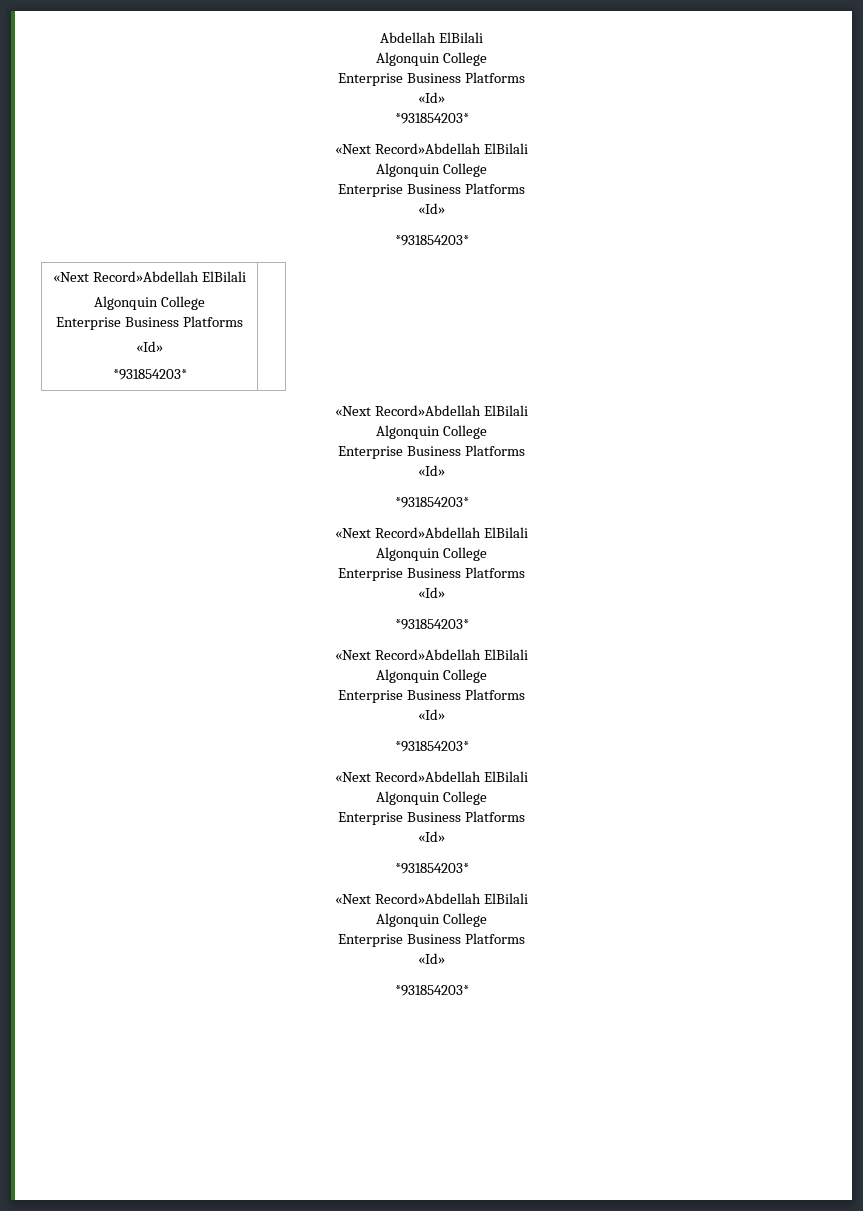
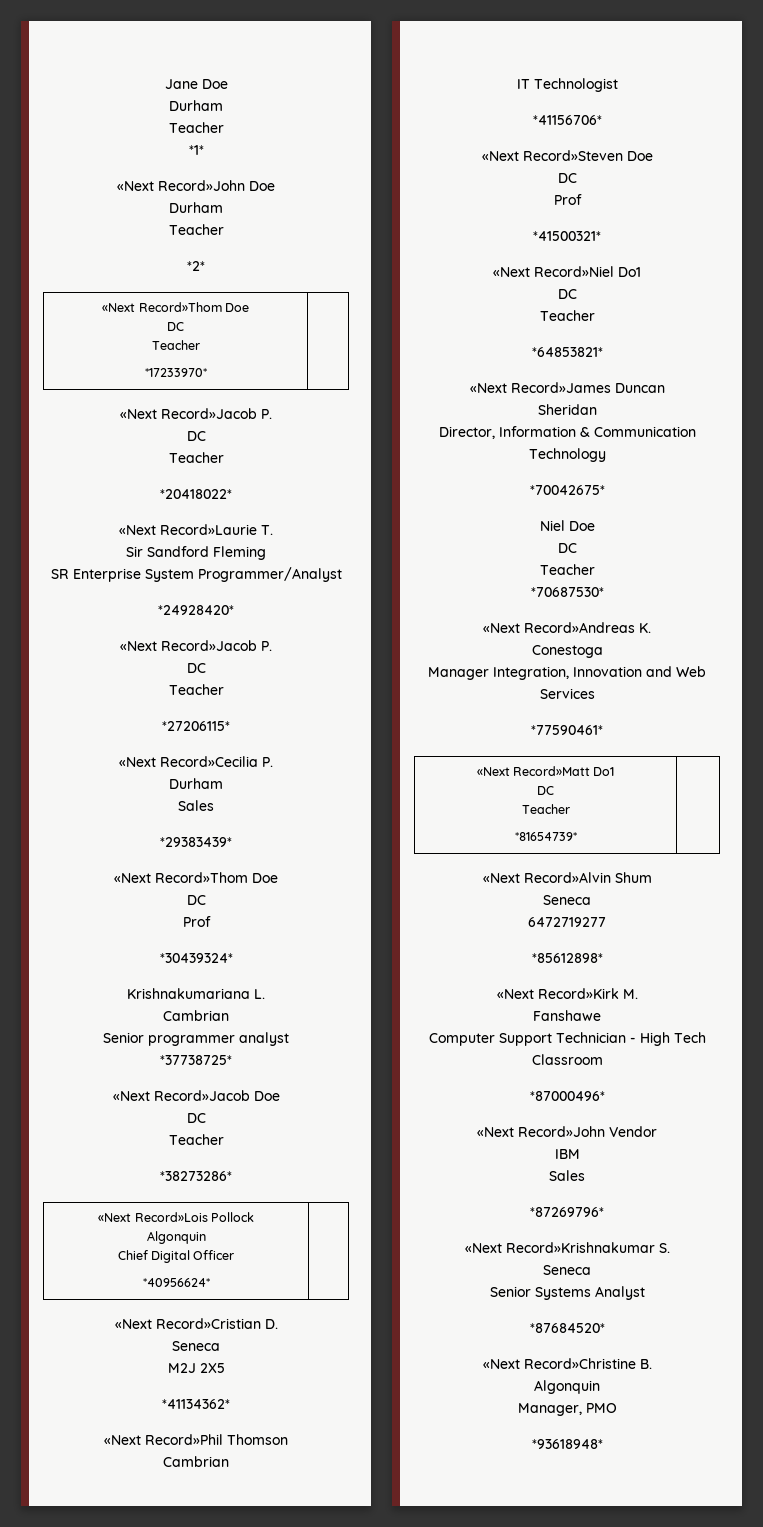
[380,32,483,43] [376,52,487,66] [338,72,525,86] [418,92,445,103] [394,113,469,124] [335,143,528,154] [376,163,487,177] [338,183,525,197] [418,203,445,214] [394,235,469,246] [53,271,246,282] [94,296,205,310] [56,316,243,330] [136,341,163,352] [112,369,187,380] [335,405,528,416] [376,425,487,439] [338,445,525,459] [418,465,445,476] [394,497,469,508] [335,527,528,538] [376,547,487,561] [338,567,525,581] [418,587,445,598] [394,619,469,630] [335,649,528,660] [376,669,487,683] [338,689,525,703] [418,709,445,720] [394,741,469,752] [335,771,528,782] [376,791,487,805] [338,811,525,825] [418,831,445,842] [394,863,469,874] [335,893,528,904] [376,913,487,927] [338,933,525,947] [418,953,445,964] [394,985,469,996] Abdellah ElBilali // Algonquin College // Enterprise Business Platforms // «Id» // *931854203* // «Next Record»Abdellah ElBilali // Algonquin College // Enterprise Business Platforms // «Id» // *931854203* // «Next Record»Abdellah ElBilali // Algonquin College // Enterprise Business Platforms // «Id» // *931854203* | // «Next Record»Abdellah ElBilali // Algonquin College // Enterprise Business Platforms // «Id» // *931854203* // «Next Record»Abdellah ElBilali // Algonquin College // Enterprise Business Platforms // «Id» // *931854203* // «Next Record»Abdellah ElBilali // Algonquin College // Enterprise Business Platforms // «Id» // *931854203* // «Next Record»Abdellah ElBilali // Algonquin College // Enterprise Business Platforms // «Id» // *931854203* // «Next Record»Abdellah ElBilali // Algonquin College // Enterprise Business Platforms // «Id» // *931854203* -> [164,79,228,89] [169,100,223,111] [168,122,224,133] [188,145,204,155] [117,180,275,191] [169,202,223,213] [168,224,224,235] [187,261,205,271] [102,302,249,312] [167,322,184,331] [151,340,200,350] [144,368,207,377] [120,408,272,419] [186,431,206,441] [168,452,224,463] [160,489,232,499] [119,524,273,535] [126,546,266,560] [50,567,342,582] [158,605,234,615] [120,640,272,651] [186,663,206,673] [168,684,224,695] [162,721,230,731] [119,756,273,767] [169,778,223,789] [178,800,214,811] [160,837,232,847] [114,872,278,883] [186,895,206,905] [182,916,211,927] [159,953,233,963] [127,988,265,999] [163,1010,229,1021] [103,1032,289,1046] [160,1055,232,1065] [112,1090,280,1101] [186,1113,206,1123] [168,1134,224,1145] [160,1171,232,1181] [98,1212,254,1222] [146,1231,206,1244] [117,1250,235,1263] [142,1278,210,1287] [114,1318,278,1329] [172,1341,220,1351] [167,1363,225,1373] [162,1399,230,1409] [104,1434,288,1445] [163,1456,229,1467] [516,78,618,92] [532,115,602,125] [481,150,653,161] [557,173,577,183] [553,194,582,205] [533,231,601,241] [493,266,641,277] [557,289,577,299] [539,310,595,321] [531,347,603,357] [469,382,665,393] [537,404,597,415] [438,426,696,439] [528,448,606,462] [529,485,605,495] [539,520,595,531] [557,543,577,553] [539,564,595,575] [530,587,604,597] [483,622,651,633] [531,645,603,658] [428,666,706,680] [539,688,595,699] [531,725,603,735] [476,766,615,776] [537,786,554,795] [521,804,570,814] [514,832,577,841] [482,872,652,883] [543,895,591,905] [528,917,606,927] [531,953,603,963] [496,988,638,999] [533,1010,601,1021] [428,1032,706,1046] [531,1054,603,1065] [529,1091,605,1101] [477,1126,657,1137] [554,1149,580,1159] [549,1170,585,1181] [530,1207,604,1217] [464,1242,670,1253] [543,1265,591,1275] [489,1286,645,1300] [529,1323,605,1333] [482,1358,652,1369] [534,1380,600,1394] [517,1403,617,1416] [531,1439,603,1449] Jane Doe // Durham // Teacher // *1* // «Next Record»John Doe // Durham // Teacher // *2* // «Next Record»Thom Doe // DC // Teacher // *17233970* | // «Next Record»Jacob P. // DC // Teacher // *20418022* // «Next Record»Laurie T. // Sir Sandford Fleming // SR Enterprise System Programmer/Analyst // *24928420* // «Next Record»Jacob P. // DC // Teacher // *27206115* // «Next Record»Cecilia P. // Durham // Sales // *29383439* // «Next Record»Thom Doe // DC // Prof // *30439324* // Krishnakumariana L. // Cambrian // Senior programmer analyst // *37738725* // «Next Record»Jacob Doe // DC // Teacher // *38273286* // «Next Record»Lois Pollock // Algonquin // Chief Digital Officer // *40956624* | // «Next Record»Cristian D. // Seneca // M2J 2X5 // *41134362* // «Next Record»Phil Thomson // Cambrian // IT Technologist // *41156706* // «Next Record»Steven Doe // DC // Prof // *41500321* // «Next Record»Niel Do1 // DC // Teacher // *64853821* // «Next Record»James Duncan // Sheridan // Director, Information & Communication Technology // *70042675* // Niel Doe // DC // Teacher // *70687530* // «Next Record»Andreas K. // Conestoga // Manager Integration, Innovation and Web Services // *77590461* // «Next Record»Matt Do1 // DC // Teacher // *81654739* | // «Next Record»Alvin Shum // Seneca // 6472719277 // *85612898* // «Next Record»Kirk M. // Fanshawe // Computer Support Technician - High Tech Classroom // *87000496* // «Next Record»John Vendor // IBM // Sales // *87269796* // «Next Record»Krishnakumar S. // Seneca // Senior Systems Analyst // *87684520* // «Next Record»Christine B. // Algonquin // Manager, PMO // *93618948*

